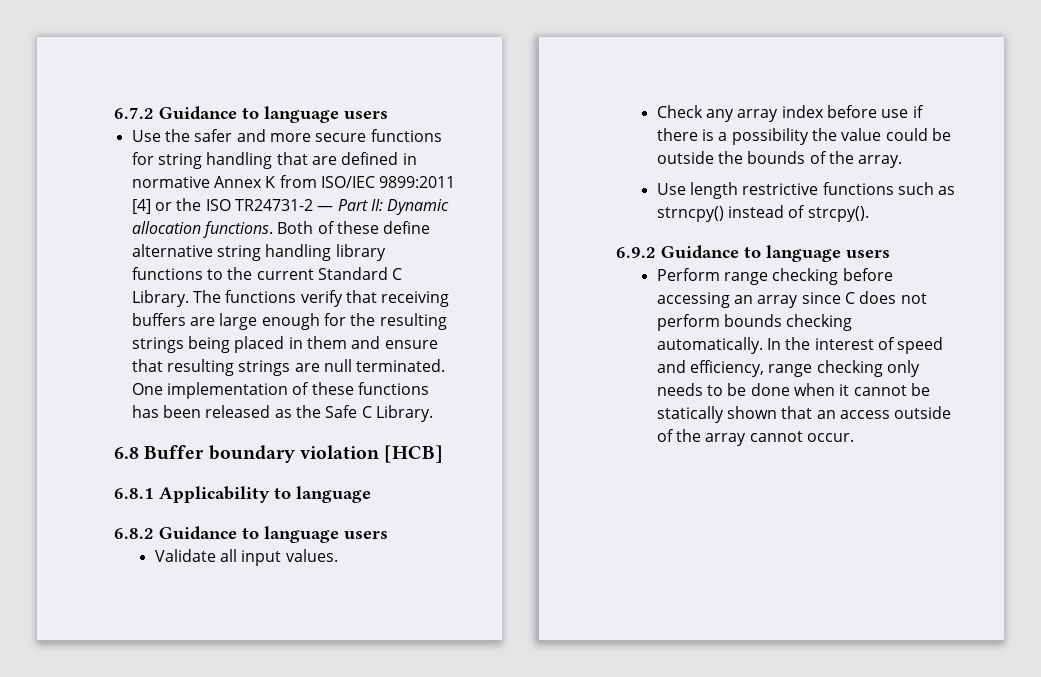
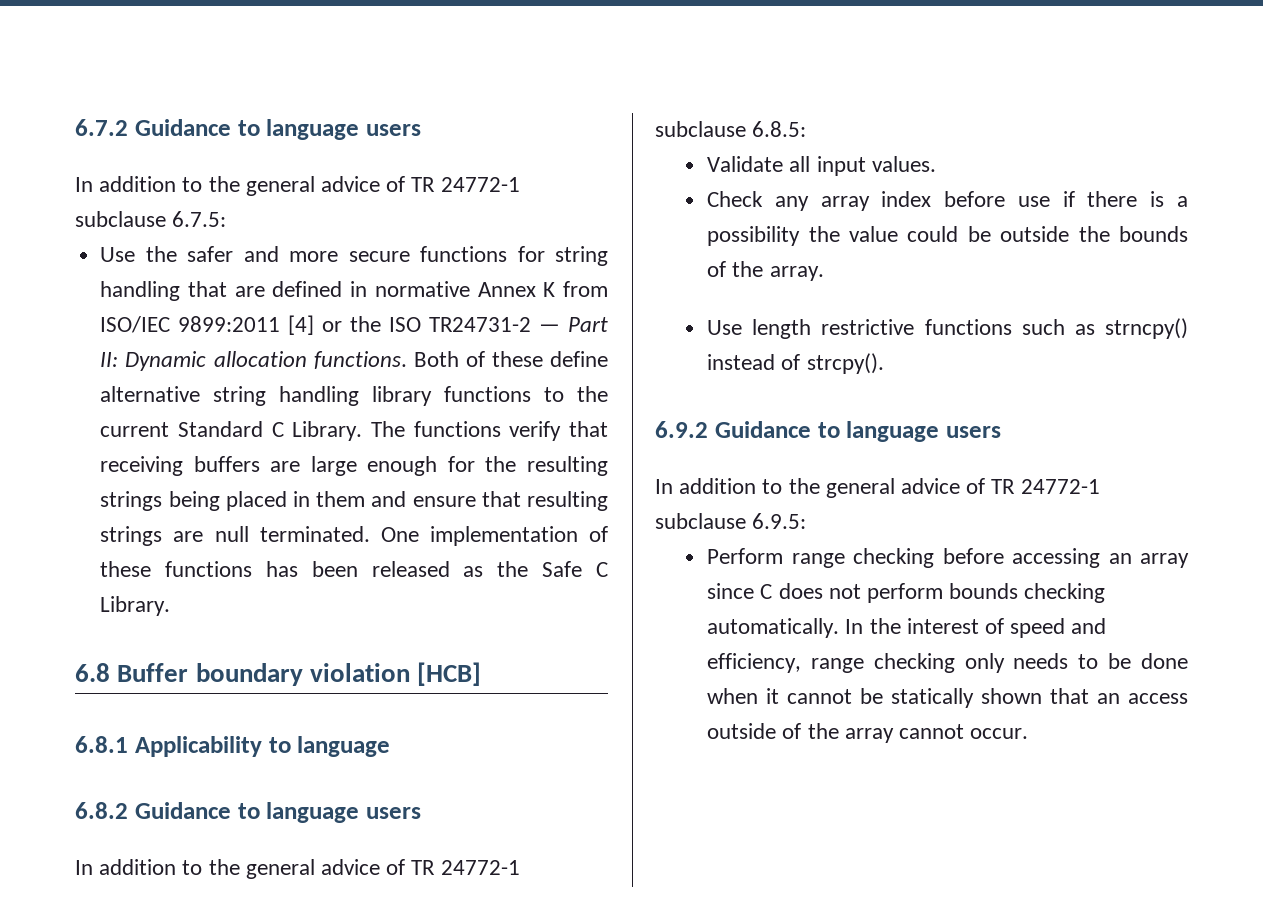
(388, 115) none -> [75,176,520,196] [75,211,227,227] // In addition to the general advice of TR 24772-1 subclause 6.7.5:
(388, 535) none -> [75,859,520,879] [655,121,807,137] // In addition to the general advice of TR 24772-1 subclause 6.8.5:
(890, 254) none -> [655,478,1100,498] [655,513,807,529] // In addition to the general advice of TR 24772-1 subclause 6.9.5:

